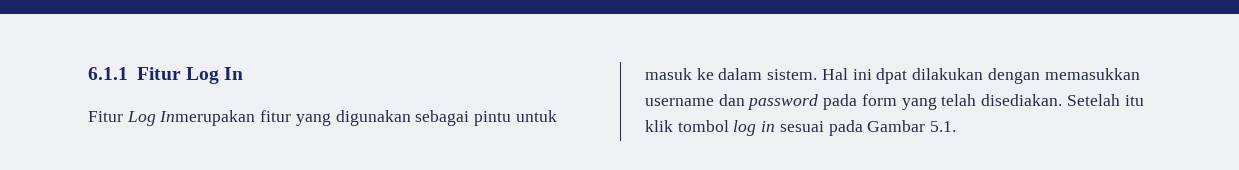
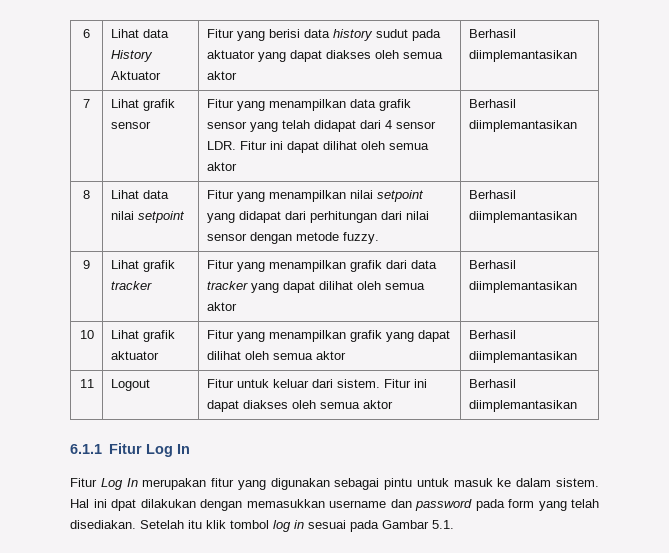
(88, 73) none -> [83,29,90,38] [110,29,169,38] [110,50,153,62] [110,71,161,80] [206,29,441,41] [206,50,443,62] [206,71,237,80] [468,29,516,38] [468,50,577,62] [83,99,90,108] [110,99,175,111] [110,121,151,129] [206,99,411,111] [206,120,436,132] [206,141,429,153] [206,162,237,171] [468,99,516,108] [468,120,577,132] [83,190,90,199] [110,190,169,199] [110,211,185,223] [206,190,424,202] [206,211,429,223] [206,232,379,244] [468,190,516,199] [468,211,577,223] [83,260,90,269] [110,260,175,272] [110,281,152,290] [206,260,437,272] [206,281,425,293] [206,302,237,311] [468,260,516,269] [468,281,577,293] [79,330,94,339] [110,330,175,342] [110,351,159,360] [206,330,450,342] [206,351,346,360] [468,330,516,339] [468,351,577,363] [79,379,94,388] [110,379,150,391] [206,379,427,388] [206,400,393,412] [468,379,516,388] [468,400,577,412] 6 | Lihat data History Aktuator | Fitur yang berisi data history sudut pada aktuator yang dapat diakses oleh semua aktor | Berhasil diimplemantasikan // 7 | Lihat grafik sensor | Fitur yang menampilkan data grafik sensor yang telah didapat dari 4 sensor LDR. Fitur ini dapat dilihat oleh semua aktor | Berhasil diimplemantasikan // 8 | Lihat data nilai setpoint | Fitur yang menampilkan nilai setpoint yang didapat dari perhitungan dari nilai sensor dengan metode fuzzy. | Berhasil diimplemantasikan // 9 | Lihat grafik tracker | Fitur yang menampilkan grafik dari data tracker yang dapat dilihat oleh semua aktor | Berhasil diimplemantasikan // 10 | Lihat grafik aktuator | Fitur yang menampilkan grafik yang dapat dilihat oleh semua aktor | Berhasil diimplemantasikan // 11 | Logout | Fitur untuk keluar dari sistem. Fitur ini dapat diakses oleh semua aktor | Berhasil diimplemantasikan //
[159,110,256,126] Inmerupakan -> [126,478,207,490] In merupakan

